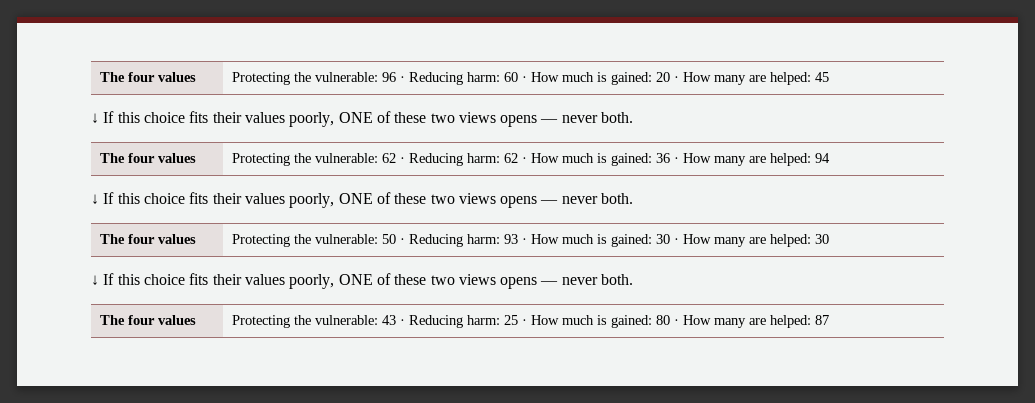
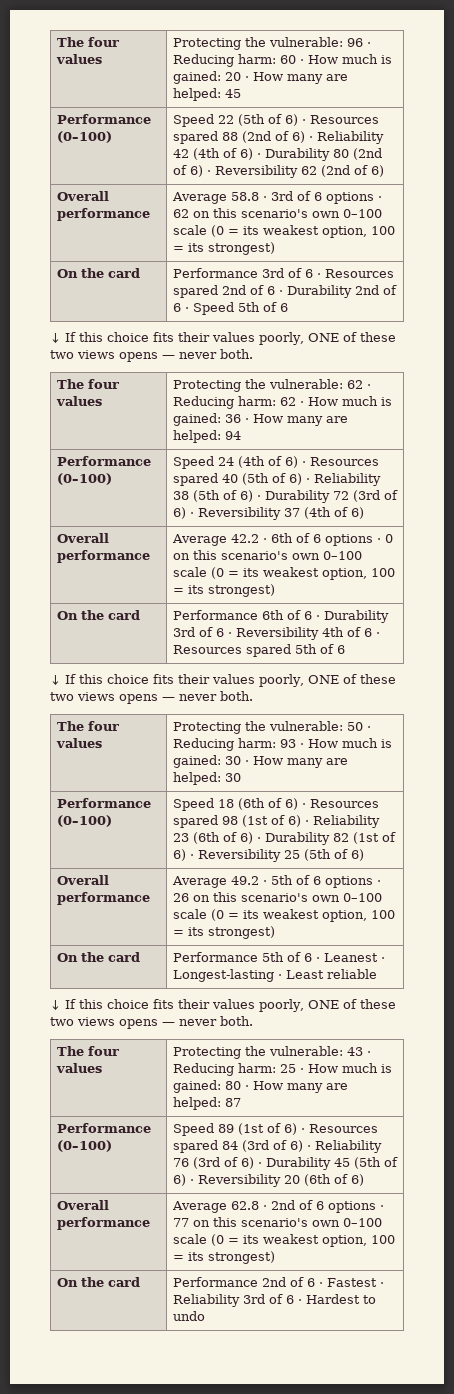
(829, 77) none -> [56,114,151,124] [56,131,112,143] [172,114,379,127] [172,131,384,144] [172,148,382,161] [172,165,384,178] [56,191,109,201] [56,208,150,221] [171,191,382,204] [172,208,382,218] [172,225,395,238] [172,242,275,255] [56,268,140,278] [172,268,394,278] [172,285,397,298] [172,302,288,315] // Performance (0–100) | Speed 22 (5th of 6) · Resources spared 88 (2nd of 6) · Reliability 42 (4th of 6) · Durability 80 (2nd of 6) · Reversibility 62 (2nd of 6) // Overall performance | Average 58.8 · 3rd of 6 options · 62 on this scenario's own 0–100 scale (0 = its weakest option, 100 = its strongest) // On the card | Performance 3rd of 6 · Resources spared 2nd of 6 · Durability 2nd of 6 · Speed 5th of 6
(830, 158) none -> [56,456,151,466] [56,473,112,485] [172,456,379,469] [172,473,381,486] [172,490,398,503] [172,507,364,520] [56,533,109,543] [56,550,150,563] [171,533,393,546] [172,550,362,560] [172,567,395,580] [172,584,275,597] [56,610,140,620] [172,610,389,623] [172,627,380,640] [172,644,345,657] // Performance (0–100) | Speed 24 (4th of 6) · Resources spared 40 (5th of 6) · Reliability 38 (5th of 6) · Durability 72 (3rd of 6) · Reversibility 37 (4th of 6) // Overall performance | Average 42.2 · 6th of 6 options · 0 on this scenario's own 0–100 scale (0 = its weakest option, 100 = its strongest) // On the card | Performance 6th of 6 · Durability 3rd of 6 · Reversibility 4th of 6 · Resources spared 5th of 6
(829, 239) none -> [56,798,151,808] [56,815,112,827] [172,798,379,811] [172,815,380,828] [172,832,396,845] [172,849,364,862] [56,875,109,885] [56,892,150,905] [171,875,381,888] [172,892,382,902] [172,909,395,922] [172,926,275,939] [56,952,140,962] [172,952,385,962] [172,969,377,982] // Performance (0–100) | Speed 18 (6th of 6) · Resources spared 98 (1st of 6) · Reliability 23 (6th of 6) · Durability 82 (1st of 6) · Reversibility 25 (5th of 6) // Overall performance | Average 49.2 · 5th of 6 options · 26 on this scenario's own 0–100 scale (0 = its weakest option, 100 = its strongest) // On the card | Performance 5th of 6 · Leanest · Longest-lasting · Least reliable
(829, 320) none -> [56,1123,151,1133] [56,1140,112,1152] [172,1123,378,1136] [172,1140,382,1153] [172,1157,398,1170] [172,1174,364,1187] [56,1200,109,1210] [56,1217,150,1230] [171,1200,384,1213] [172,1217,382,1227] [172,1234,395,1247] [172,1251,275,1264] [56,1277,140,1287] [172,1277,384,1287] [172,1294,376,1307] [172,1311,205,1321] // Performance (0–100) | Speed 89 (1st of 6) · Resources spared 84 (3rd of 6) · Reliability 76 (3rd of 6) · Durability 45 (5th of 6) · Reversibility 20 (6th of 6) // Overall performance | Average 62.8 · 2nd of 6 options · 77 on this scenario's own 0–100 scale (0 = its weakest option, 100 = its strongest) // On the card | Performance 2nd of 6 · Fastest · Reliability 3rd of 6 · Hardest to undo

